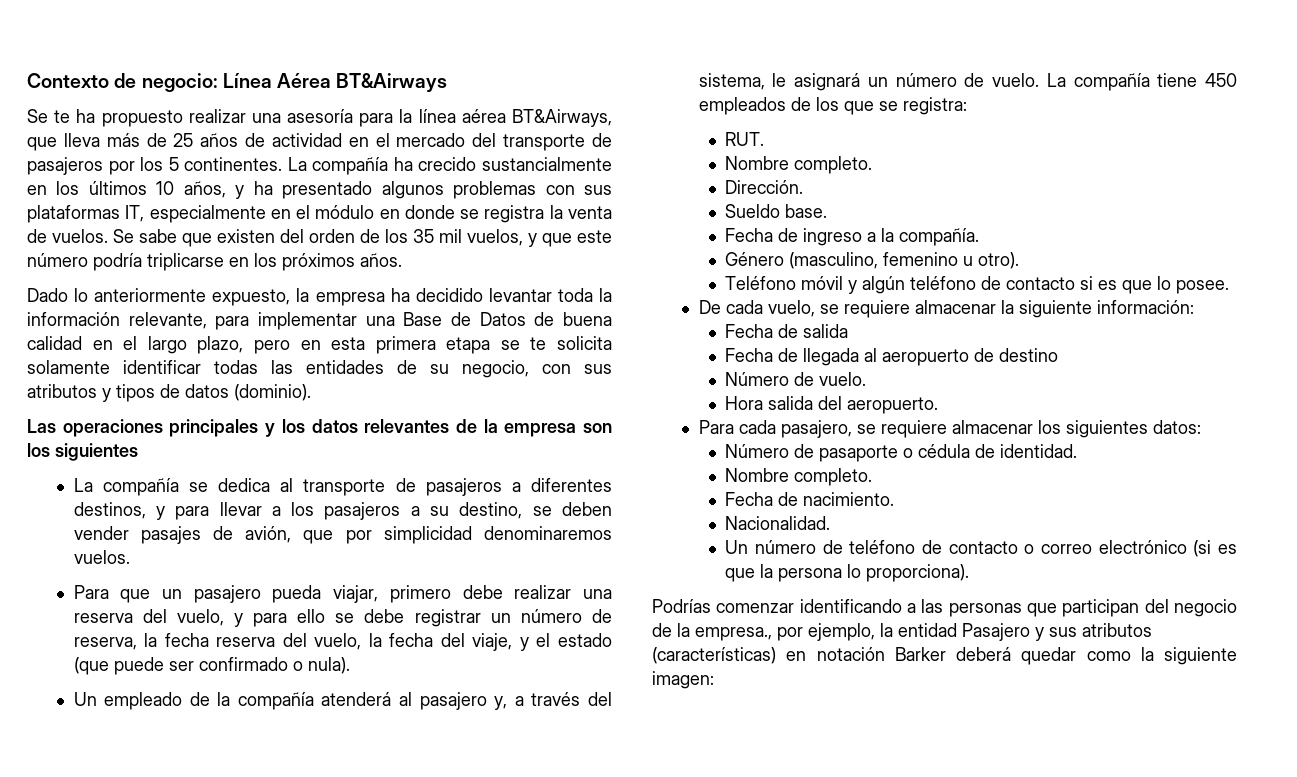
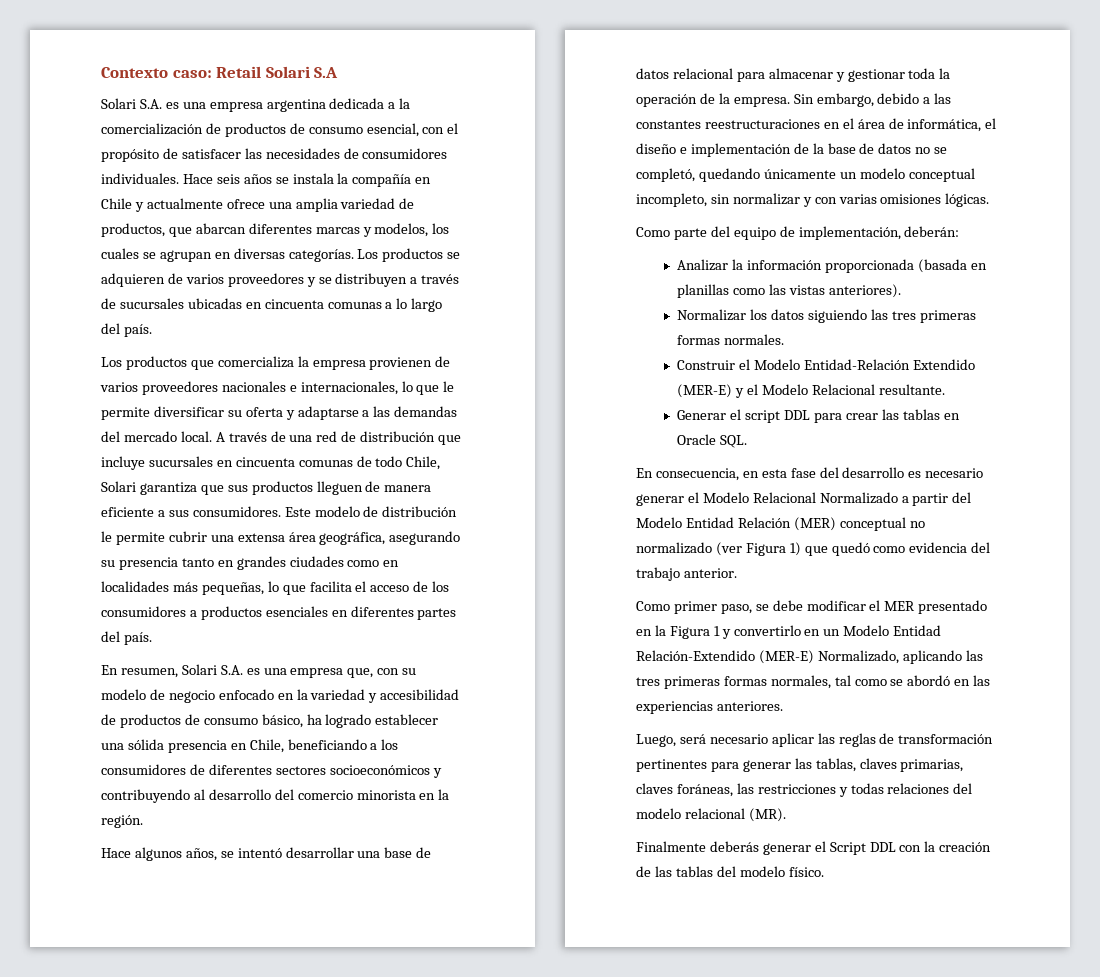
[114,73,448,92] [27,109,612,127] [27,133,612,151] [27,157,612,175] [27,181,612,199] [27,205,612,223] [27,229,612,247] [27,253,402,271] [27,288,613,306] [27,312,613,330] [27,336,612,354] [27,360,612,378] [27,384,311,402] [27,419,612,437] [27,443,138,461] [73,478,613,496] [73,502,613,520] [73,526,612,544] [73,550,130,564] [73,585,612,603] [73,609,613,627] [73,633,613,651] [73,657,350,675] [73,692,613,710] [698,73,1237,91] [698,97,967,115] [725,132,765,146] [725,156,873,174] [725,180,804,194] [725,204,828,218] [725,228,980,246] [725,252,1020,269] [725,276,1230,294] [698,300,1194,318] [725,324,849,338] [725,348,1059,366] [725,372,867,386] [725,396,939,414] [698,420,1201,438] [725,444,1078,462] [725,468,873,486] [725,492,895,506] [725,516,831,530] [725,540,1238,557] [725,564,970,582] [652,599,1237,617] [652,623,1152,641] [652,647,1237,665] [652,671,714,689] de negocio: Línea Aérea BT&Airways // Se te ha propuesto realizar una asesoría para la línea aérea BT&Airways, que lleva más de 25 años de actividad en el mercado del transporte de pasajeros por los 5 continentes. La compañía ha crecido sustancialmente en los últimos 10 años, y ha presentado algunos problemas con sus plataformas IT, especialmente en el módulo en donde se registra la venta de vuelos. Se sabe que existen del orden de los 35 mil vuelos, y que este número podría triplicarse en los próximos años. // Dado lo anteriormente expuesto, la empresa ha decidido levantar toda la información relevante, para implementar una Base de Datos de buena calidad en el largo plazo, pero en esta primera etapa se te solicita solamente identificar todas las entidades de su negocio, con sus atributos y tipos de datos (dominio). // Las operaciones principales y los datos relevantes de la empresa son los siguientes // La compañía se dedica al transporte de pasajeros a diferentes destinos, y para llevar a los pasajeros a su destino, se deben vender pasajes de avión, que por simplicidad denominaremos vuelos. // Para que un pasajero pueda viajar, primero debe realizar una reserva del vuelo, y para ello se debe registrar un número de reserva, la fecha reserva del vuelo, la fecha del viaje, y el estado (que puede ser confirmado o nula). // Un empleado de la compañía atenderá al pasajero y, a través del sistema, le asignará un número de vuelo. La compañía tiene 450 empleados de los que se registra: // RUT. // Nombre completo. // Dirección. // Sueldo base. // Fecha de ingreso a la compañía. // Género (masculino, femenino u otro). // Teléfono móvil y algún teléfono de contacto si es que lo posee. // De cada vuelo, se requiere almacenar la siguiente información: // Fecha de salida // Fecha de llegada al aeropuerto de destino // Número de vuelo. // Hora salida del aeropuerto. // Para cada pasajero, se requiere almacenar los siguientes datos: // Número de pasaporte o cédula de identidad. // Nombre completo. // Fecha de nacimiento. // Nacionalidad. // Un número de teléfono de contacto o correo electrónico (si es que la persona lo proporciona). // Podrías comenzar identificando a las personas que participan del negocio de la empresa., por ejemplo, la entidad Pasajero y sus atributos (características) en notación Barker deberá quedar como la siguiente imagen: -> [172,66,339,78] [101,98,411,112] [101,123,459,137] [101,148,448,162] [101,173,432,187] [101,198,415,212] [101,223,450,237] [101,248,461,262] [101,273,460,287] [101,298,443,312] [101,323,152,337] [101,356,451,370] [100,381,455,395] [101,406,458,420] [101,431,462,445] [101,456,441,470] [101,481,432,495] [101,506,458,517] [101,531,461,545] [101,556,400,570] [101,581,450,595] [101,606,457,620] [101,631,152,645] [101,664,417,678] [101,689,460,703] [101,714,439,728] [101,739,399,753] [101,764,442,778] [101,789,450,803] [101,815,143,828] [101,847,432,861] [636,68,951,82] [636,93,952,107] [636,118,997,132] [636,143,948,157] [636,168,975,182] [636,193,990,207] [636,226,960,240] [677,259,987,273] [677,284,902,298] [677,309,976,323] [677,334,785,345] [677,359,976,370] [677,384,945,398] [677,409,960,423] [677,434,748,448] [636,467,984,481] [636,492,972,506] [636,517,925,531] [636,542,991,556] [636,567,737,581] [636,600,988,614] [636,625,942,639] [636,650,983,664] [636,675,991,689] [636,701,783,714] [636,733,994,747] [636,758,964,772] [636,783,973,797] [636,808,786,822] [636,841,992,855] [636,866,824,877] caso: Retail Solari S.A // Solari S.A. es una empresa argentina dedicada a la comercialización de productos de consumo esencial, con el propósito de satisfacer las necesidades de consumidores individuales. Hace seis años se instala la compañía en Chile y actualmente ofrece una amplia variedad de productos, que abarcan diferentes marcas y modelos, los cuales se agrupan en diversas categorías. Los productos se adquieren de varios proveedores y se distribuyen a través de sucursales ubicadas en cincuenta comunas a lo largo del país. // Los productos que comercializa la empresa provienen de varios proveedores nacionales e internacionales, lo que le permite diversificar su oferta y adaptarse a las demandas del mercado local. A través de una red de distribución que incluye sucursales en cincuenta comunas de todo Chile, Solari garantiza que sus productos lleguen de manera eficiente a sus consumidores. Este modelo de distribución le permite cubrir una extensa área geográfica, asegurando su presencia tanto en grandes ciudades como en localidades más pequeñas, lo que facilita el acceso de los consumidores a productos esenciales en diferentes partes del país. // En resumen, Solari S.A. es una empresa que, con su modelo de negocio enfocado en la variedad y accesibilidad de productos de consumo básico, ha logrado establecer una sólida presencia en Chile, beneficiando a los consumidores de diferentes sectores socioeconómicos y contribuyendo al desarrollo del comercio minorista en la región. // Hace algunos años, se intentó desarrollar una base de datos relacional para almacenar y gestionar toda la operación de la empresa. Sin embargo, debido a las constantes reestructuraciones en el área de informática, el diseño e implementación de la base de datos no se completó, quedando únicamente un modelo conceptual incompleto, sin normalizar y con varias omisiones lógicas. // Como parte del equipo de implementación, deberán: // Analizar la información proporcionada (basada en planillas como las vistas anteriores). // Normalizar los datos siguiendo las tres primeras formas normales. // Construir el Modelo Entidad-Relación Extendido (MER-E) y el Modelo Relacional resultante. // Generar el script DDL para crear las tablas en Oracle SQL. // En consecuencia, en esta fase del desarrollo es necesario generar el Modelo Relacional Normalizado a partir del Modelo Entidad Relación (MER) conceptual no normalizado (ver Figura 1) que quedó como evidencia del trabajo anterior. // Como primer paso, se debe modificar el MER presentado en la Figura 1 y convertirlo en un Modelo Entidad Relación-Extendido (MER-E) Normalizado, aplicando las tres primeras formas normales, tal como se abordó en las experiencias anteriores. // Luego, será necesario aplicar las reglas de transformación pertinentes para generar las tablas, claves primarias, claves foráneas, las restricciones y todas relaciones del modelo relacional (MR). // Finalmente deberás generar el Script DDL con la creación de las tablas del modelo físico.

